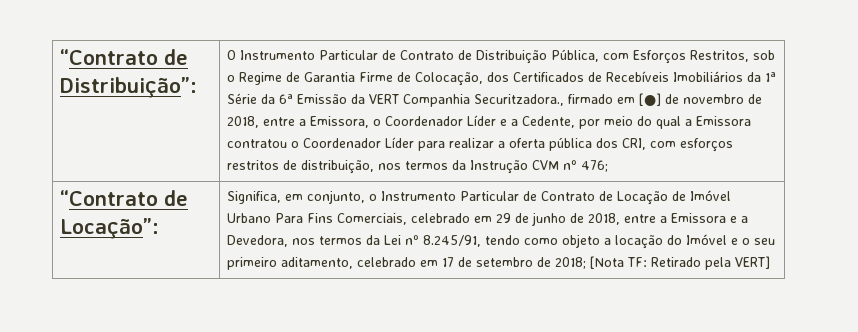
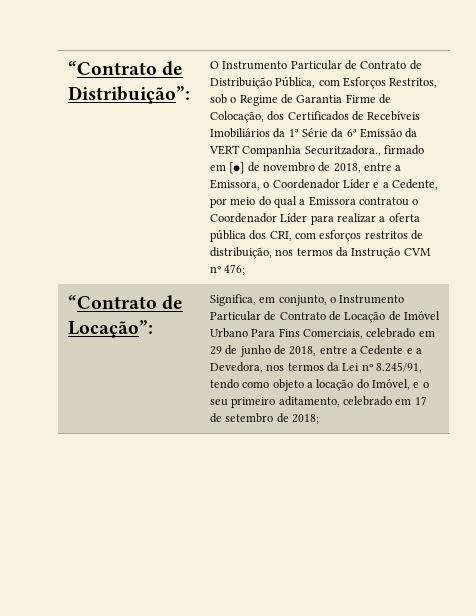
[671,213,727,223] Emissora -> [360,345,404,355] Cedente
[686,234,728,245] Imóvel -> [372,379,411,390] Imóvel,
[590,256,771,270] [Nota TF: Retirado pela VERT] -> (319, 419) none

